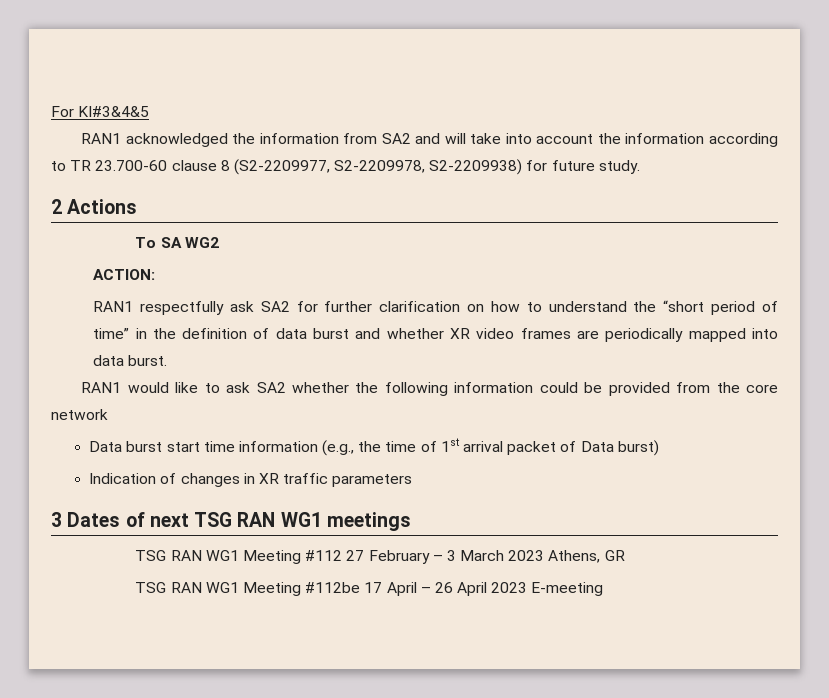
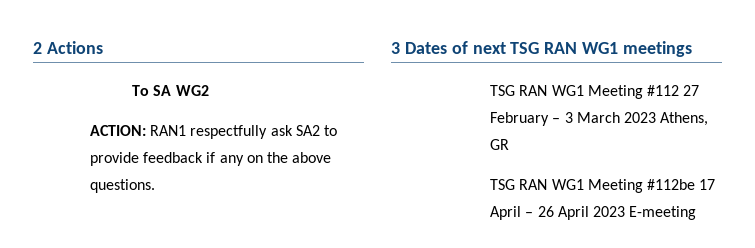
[51,106,150,117] [81,133,778,147] [51,159,640,175] For KI#3&4&5 // RAN1 acknowledged the information from SA2 and will take into account the information according to TR 23.700-60 clause 8 (S2-2209977, S2-2209978, S2-2209938) for future study. // -> (33, 48) none
(156, 274) // -> (146, 130) none
[296,300,778,315] [93,328,779,342] [93,355,168,366] [81,382,779,396] [51,409,108,420] [89,438,659,456] [89,473,413,487] for further clarification on how to understand the “short period of time” in the definition of data burst and whether XR video frames are periodically mapped into data burst. // RAN1 would like to ask SA2 whether the following information could be provided from the core network // Data burst start time information (e.g., the time of 1st arrival packet of Data burst) // Indication of changes in XR traffic parameters -> [323,125,337,136] [89,152,332,166] [89,179,155,193] to provide feedback if any on the above questions.

